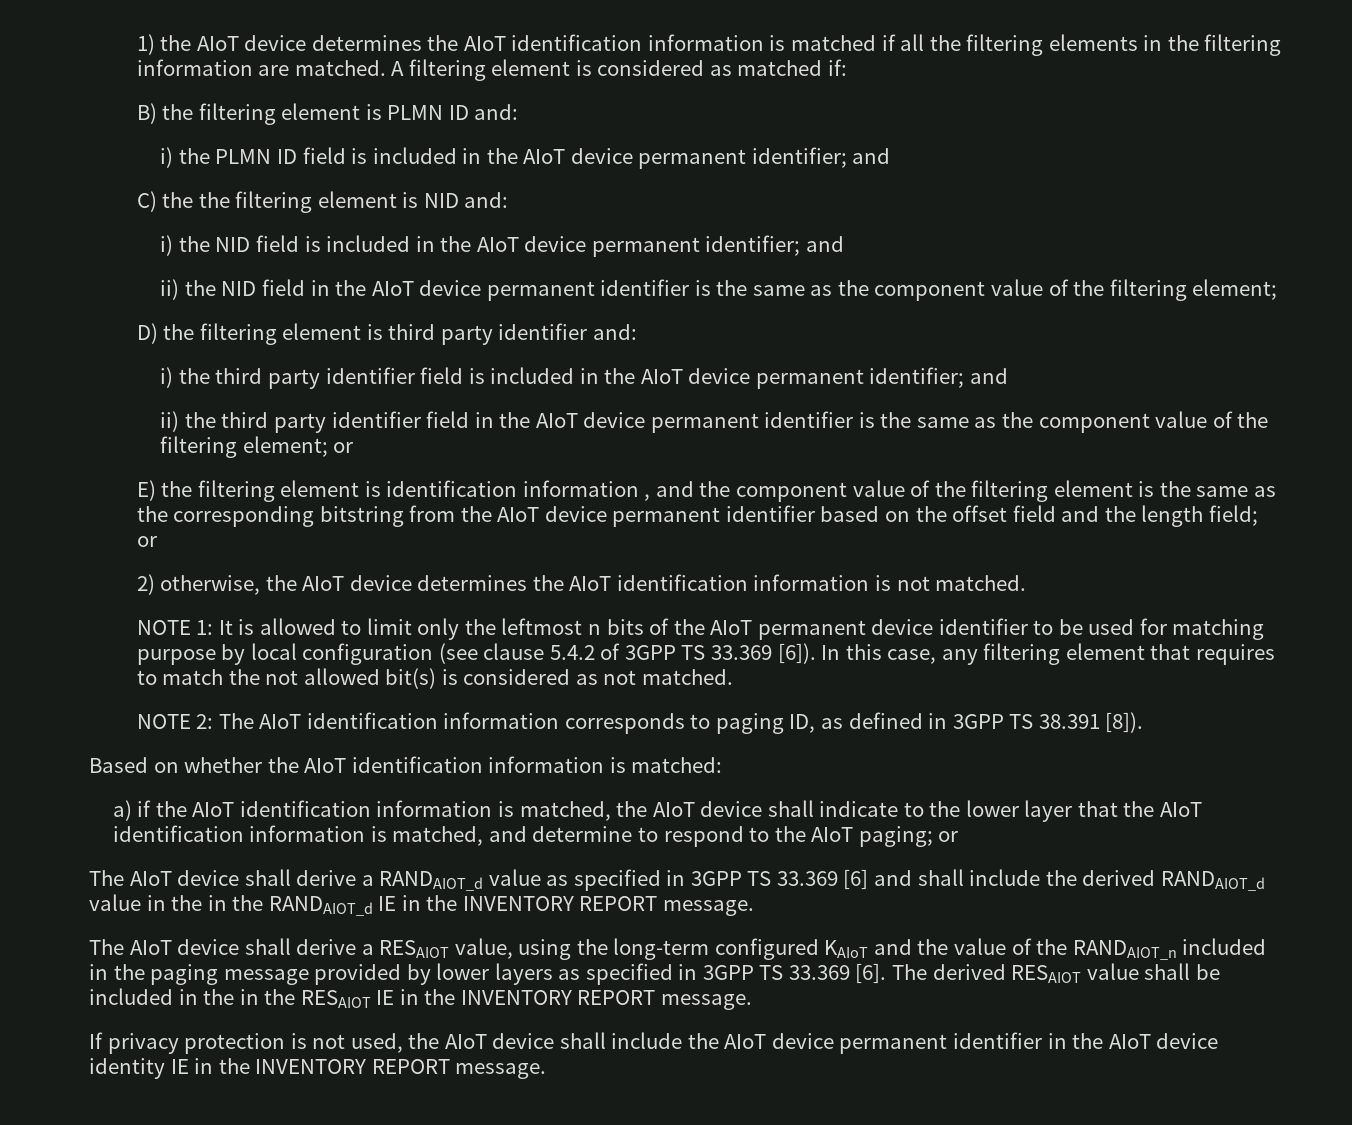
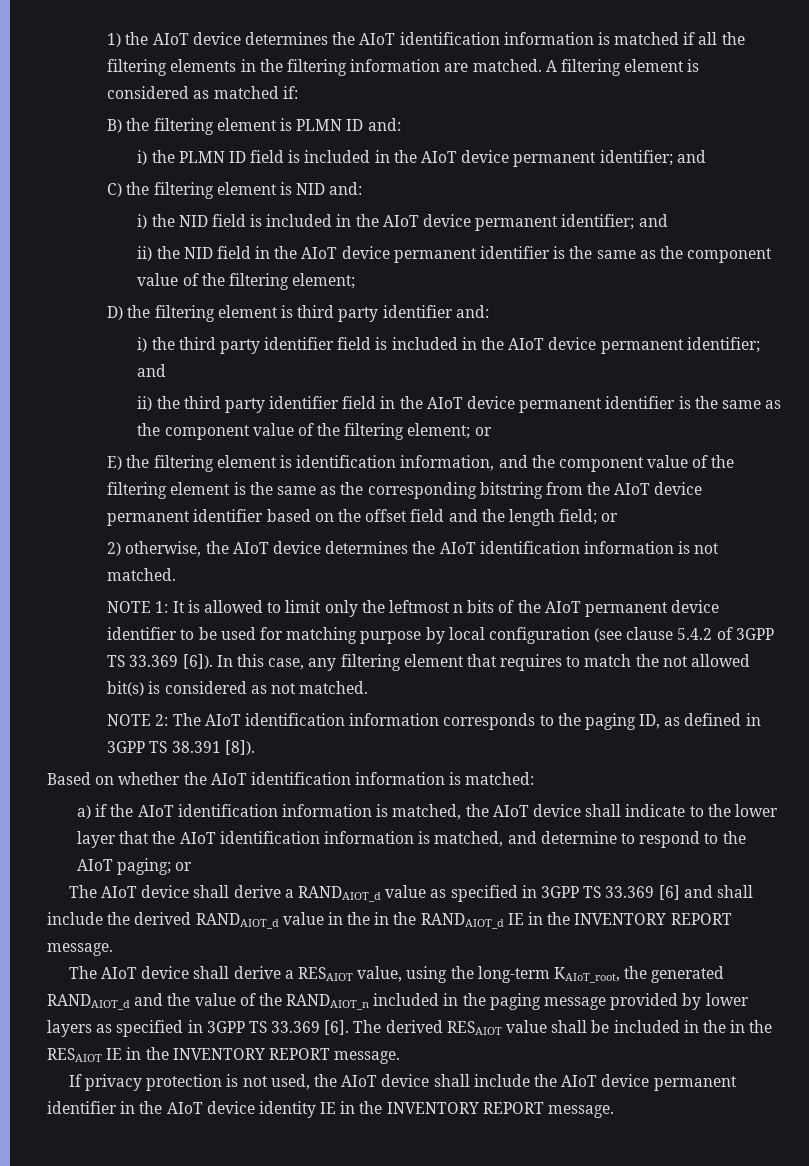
[198,192,230,208] the -> (150, 188) none
[522,480,651,501] information , -> [400,455,495,471] information,
(711, 721) none -> [557,713,581,726] the
[714,938,869,960] configured KAIoT -> [553,966,725,983] [47,994,130,1010] KAIoT_root, the generated RANDAIOT_d

